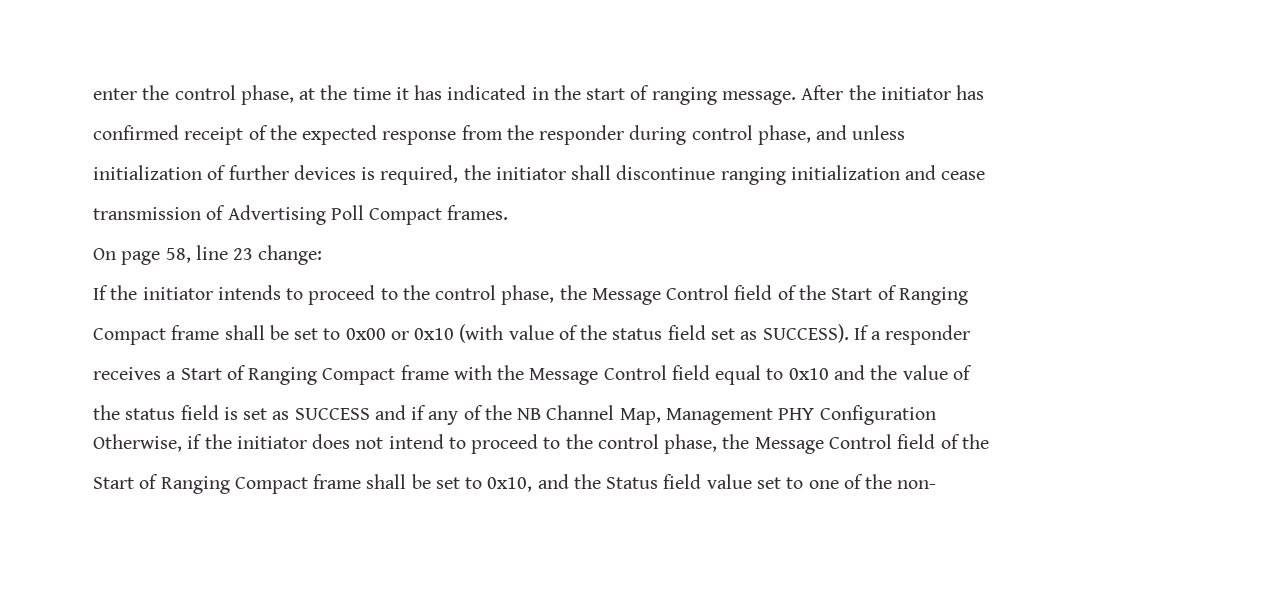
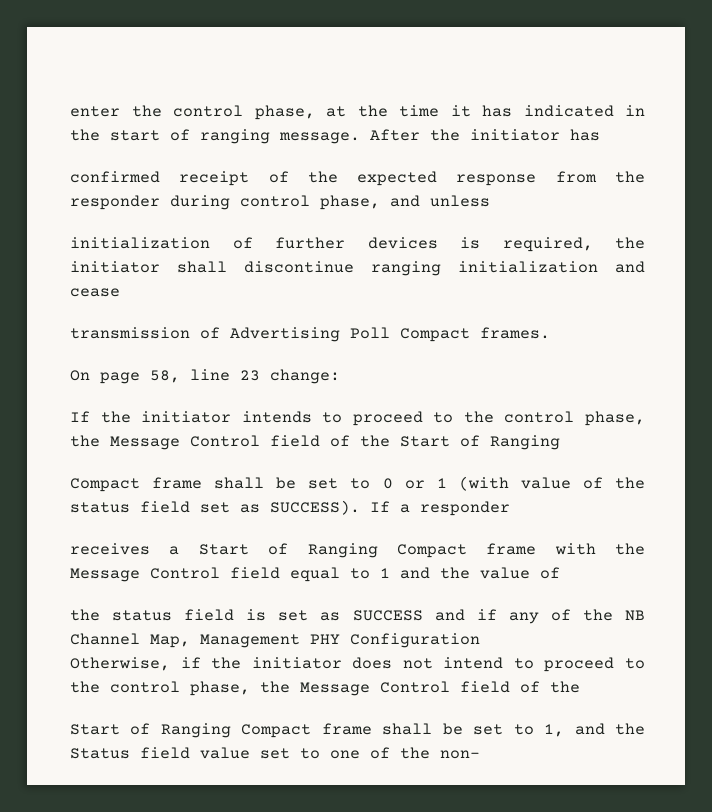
[345,328,455,340] 0x00 or 0x10 -> [382,478,447,489] 0 or 1
[788,368,829,380] 0x10 -> [380,568,390,578] 1
[487,477,533,492] 0x10, -> [544,724,565,737] 1,

